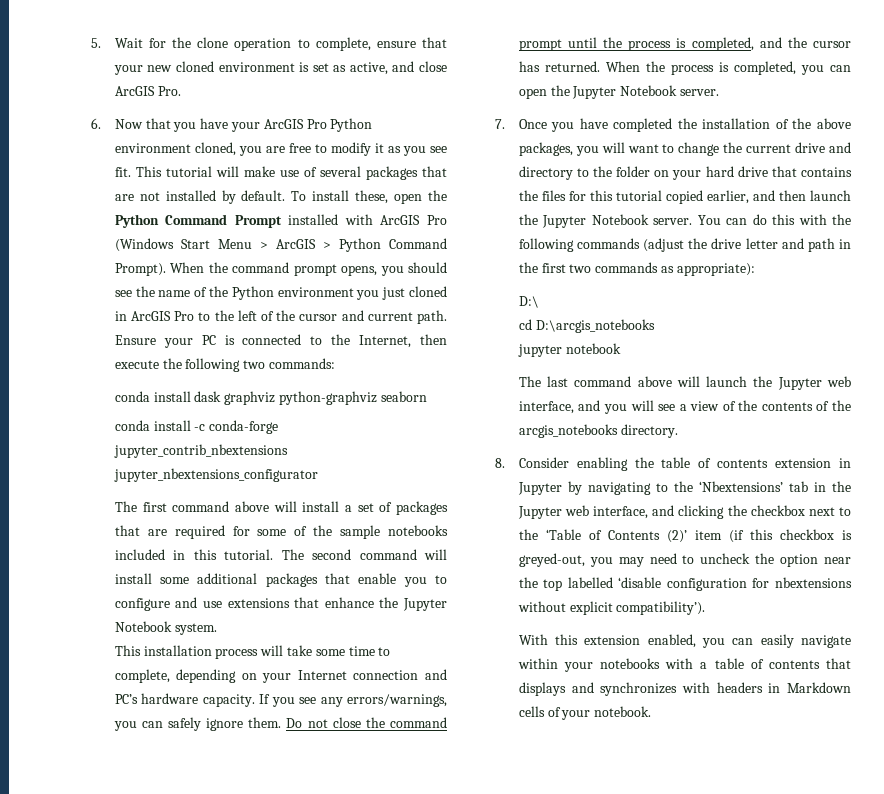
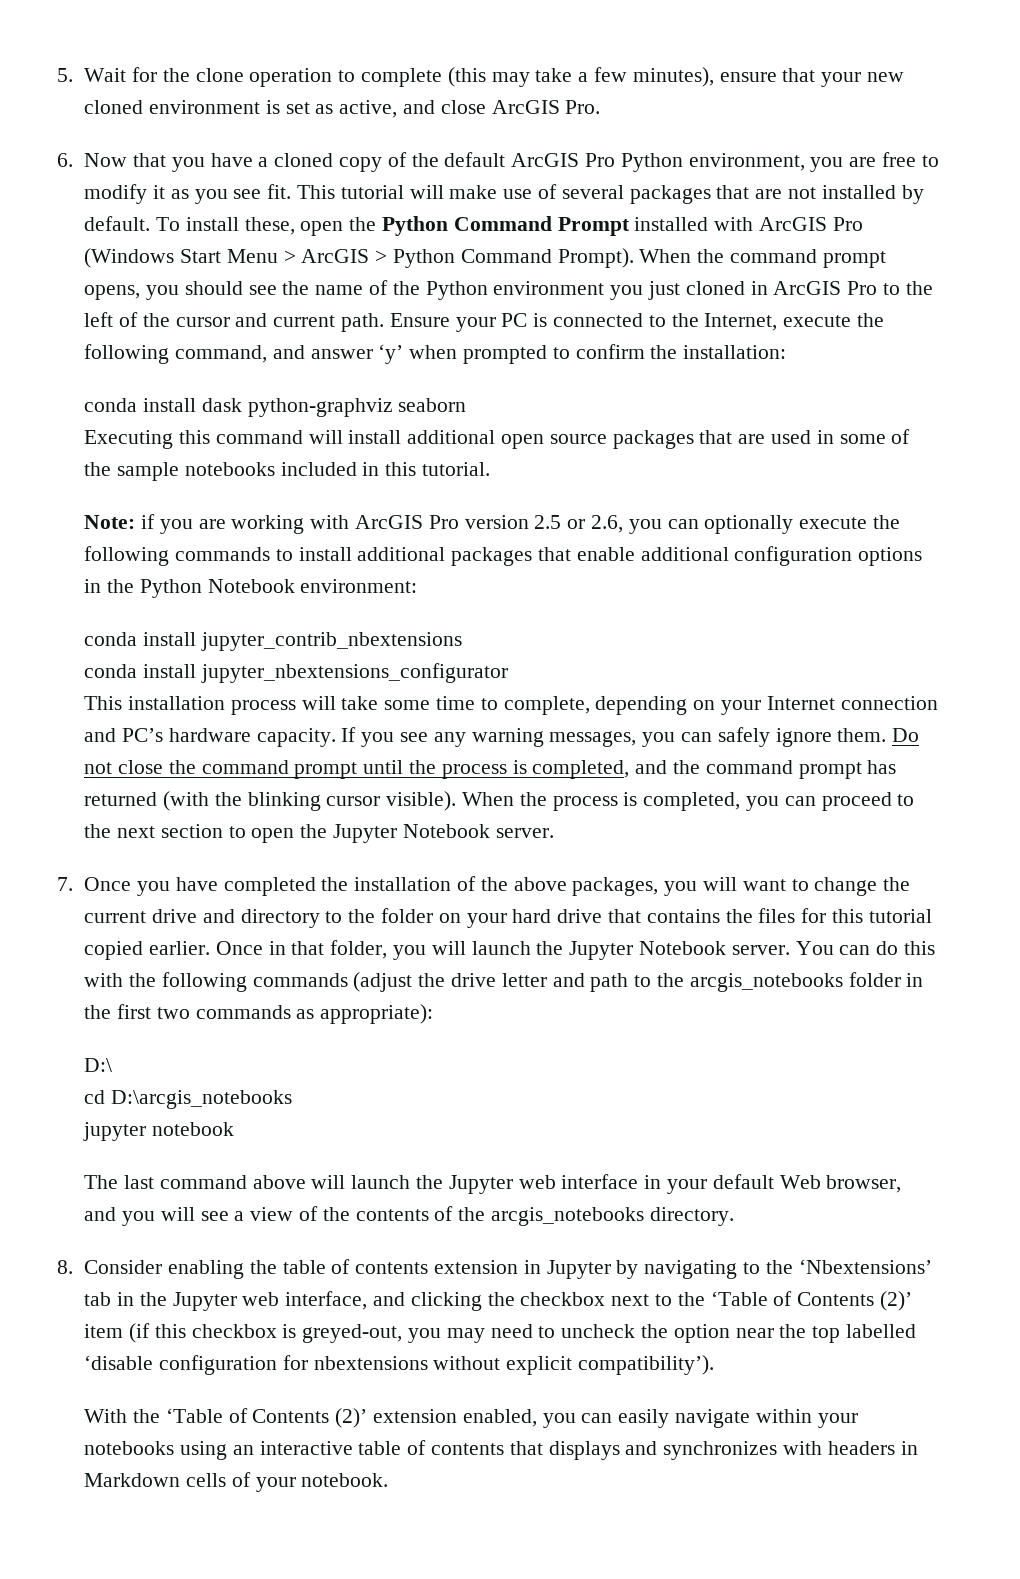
[315,37,371,51] complete, -> [360,67,714,87] complete (this may take a few minutes),
[230,122,260,132] your -> [258,152,506,172] a cloned copy of the default
[114,142,236,156] environment cloned, -> [688,153,805,171] environment,
[419,334,447,345] [114,358,335,372] then execute the following two commands: -> [783,313,885,327] [84,344,787,364] execute the following command, and answer ‘y’ when prompted to confirm the installation:
[224,391,276,405] graphviz -> (242, 405) none
[114,420,279,434] [113,444,288,458] [113,468,318,482] [114,501,449,515] [114,525,250,539] conda install -c conda-forge jupyter_contrib_nbextensions jupyter_nbextensions_configurator // The first command above will install a set of packages that are required for -> [84,430,834,449] Executing this command will install additional open source packages that are used in
[281,549,447,560] [114,573,447,587] [114,597,447,611] [114,621,217,635] The second command will install some additional packages that enable you to configure and use extensions that enhance the Jupyter Notebook system. -> [84,514,901,534] [84,546,923,566] [84,579,418,598] [84,632,462,651] [84,663,508,683] // Note: if you are working with ArcGIS Pro version 2.5 or 2.6, you can optionally execute the following commands to install additional packages that enable additional configuration options in the Python Notebook environment: // conda install jupyter_contrib_nbextensions // conda install jupyter_nbextensions_configurator
[346,694,447,707] errors/warnings, -> [471,728,637,747] warning messages,
[813,41,851,48] [518,61,600,72] cursor has returned. -> [705,760,897,779] [84,791,457,811] command prompt has returned (with the blinking cursor visible).
(851, 68) none -> [821,792,915,811] [84,824,246,838] proceed to the next section to
[706,190,806,204] earlier, and then -> [148,940,466,960] earlier. Once in that folder, you will
(835, 245) none -> [634,972,901,992] to the arcgis_notebooks folder
[518,401,574,414] interface, -> [561,1174,902,1194] interface in your default Web browser,
[555,634,579,645] this -> [132,1408,368,1428] the ‘Table of Contents (2)’
[665,658,708,669] with a -> [179,1441,353,1460] using an interactive

